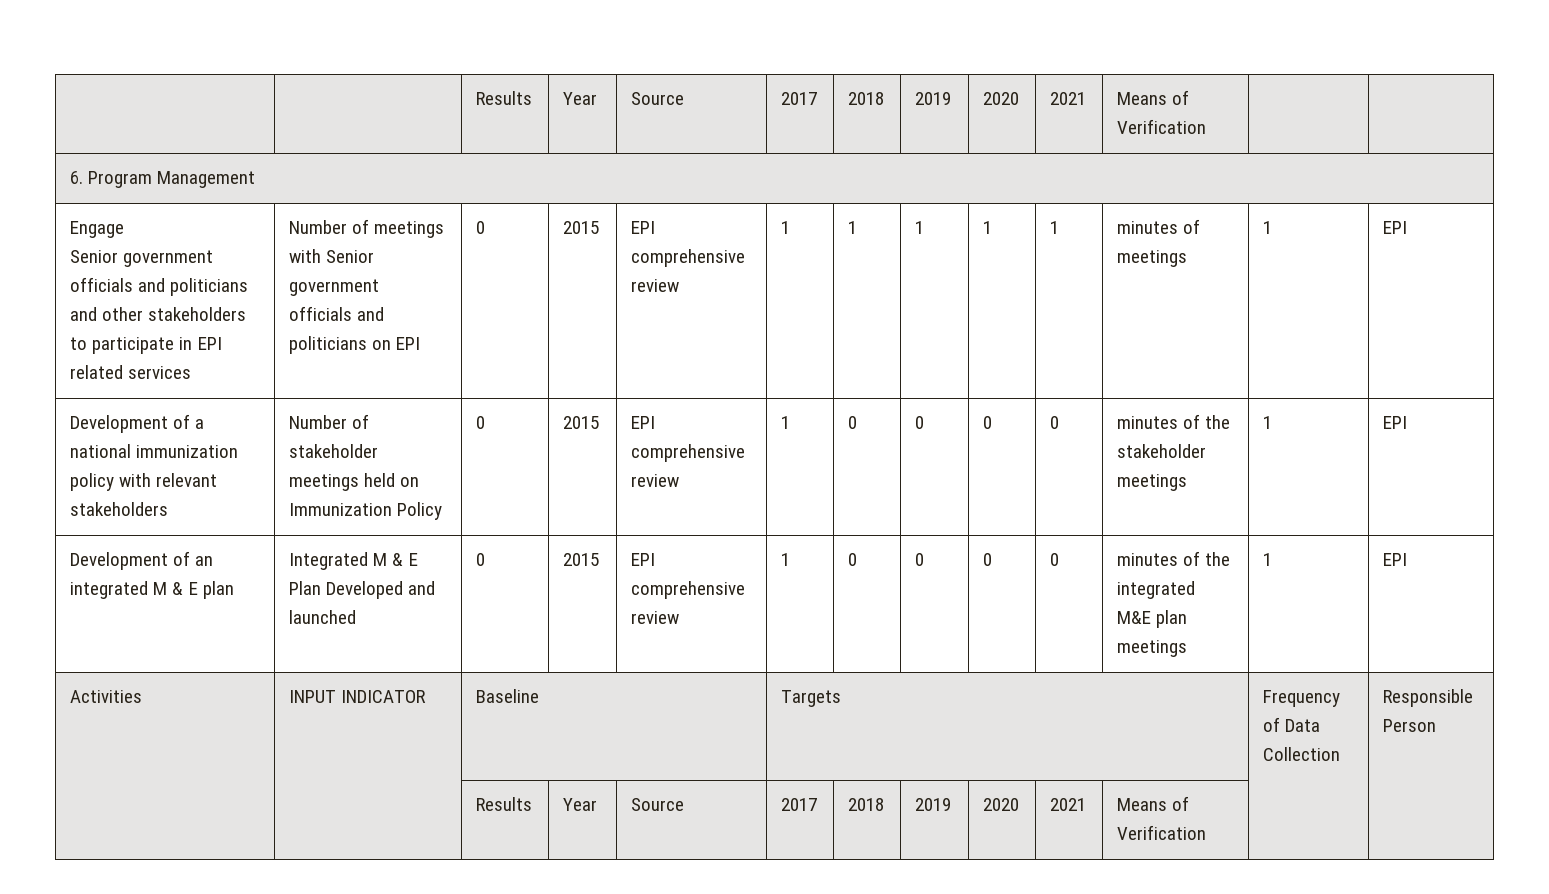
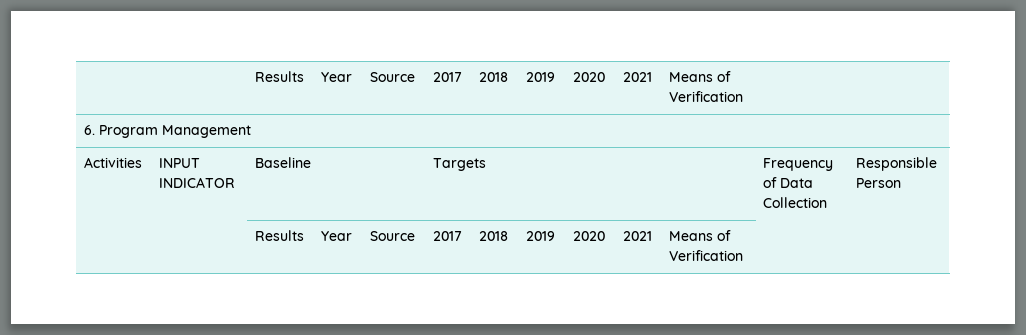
[70,221,125,238] [70,250,214,267] [70,277,249,296] [70,307,247,321] [70,337,222,354] [70,365,192,379] [289,219,445,238] [289,249,375,263] [289,279,380,296] [289,306,385,321] [289,336,421,354] [476,221,486,234] [563,221,600,234] [631,221,656,234] [631,249,746,267] [631,279,680,292] [781,221,791,234] [848,221,858,234] [915,221,925,234] [983,221,993,234] [1050,221,1060,234] [1117,219,1201,234] [1117,250,1188,267] [1263,221,1273,234] [1383,221,1408,234] [70,414,205,433] [70,444,239,458] [70,473,218,491] [70,502,169,516] [289,414,370,429] [289,444,379,458] [289,473,420,491] [289,502,443,520] [476,416,486,429] [563,416,600,429] [631,416,656,429] [631,444,746,462] [631,474,680,487] [781,416,791,429] [848,416,858,429] [915,416,925,429] [983,416,993,429] [1050,416,1060,429] [1117,414,1231,429] [1117,444,1207,458] [1117,474,1188,491] [1263,416,1273,429] [1383,416,1408,429] [70,551,214,570] [70,581,234,599] [289,552,418,570] [289,581,436,599] [289,610,357,624] [476,553,486,566] [563,553,600,566] [631,553,656,566] [631,581,746,599] [631,611,680,624] [781,553,791,566] [848,553,858,566] [915,553,925,566] [983,553,993,566] [1050,553,1060,566] [1117,551,1231,566] [1117,581,1196,599] [1117,610,1188,628] [1117,640,1188,657] [1263,553,1273,566] [1383,553,1408,566] // Engage // Senior government officials and politicians and other stakeholders to participate in EPI related services | Number of meetings with Senior government officials and politicians on EPI | 0 | 2015 | EPI comprehensive review | 1 | 1 | 1 | 1 | 1 | minutes of meetings | 1 | EPI // Development of a national immunization policy with relevant stakeholders | Number of stakeholder meetings held on Immunization Policy | 0 | 2015 | EPI comprehensive review | 1 | 0 | 0 | 0 | 0 | minutes of the stakeholder meetings | 1 | EPI // Development of an integrated M & E plan | Integrated M & E Plan Developed and launched | 0 | 2015 | EPI comprehensive review | 1 | 0 | 0 | 0 | 0 | minutes of the integrated M&E plan meetings | 1 | EPI -> (252, 131) none

